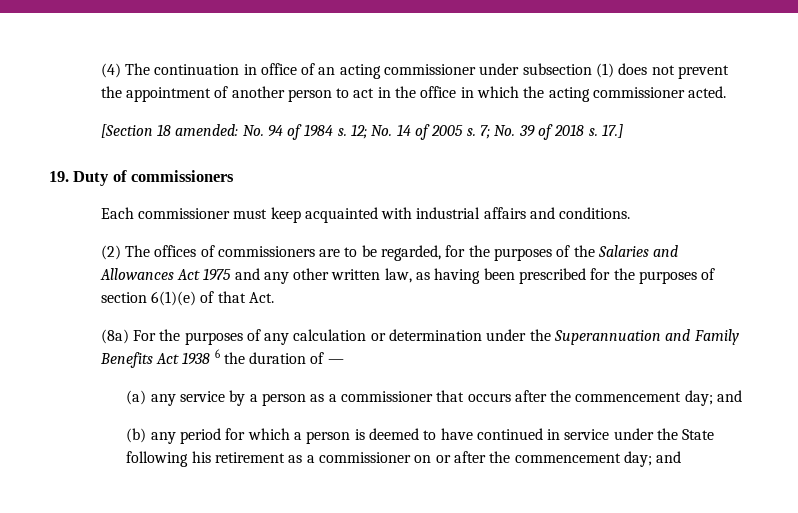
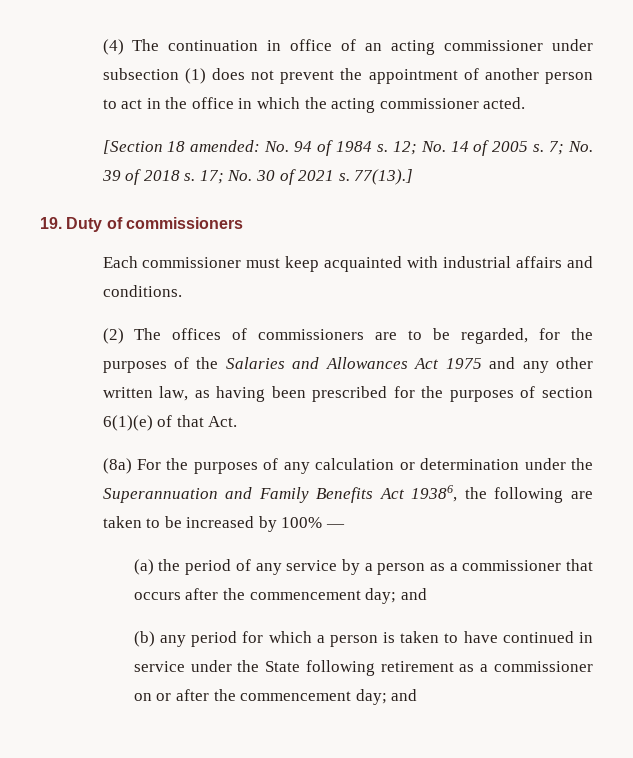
[601,124,623,138] 17.] -> [199,169,414,185] 17; No. 30 of 2021 s. 77(13).]
[182,349,325,365] 1938 6 the duration of -> [411,485,594,503] [102,516,323,532] 19386, the following are taken to be increased by 100%
(147, 397) none -> [158,559,251,575] the period of
[368,428,419,440] deemed -> [400,631,440,643] taken
[191,451,211,463] his -> (375, 668) none

